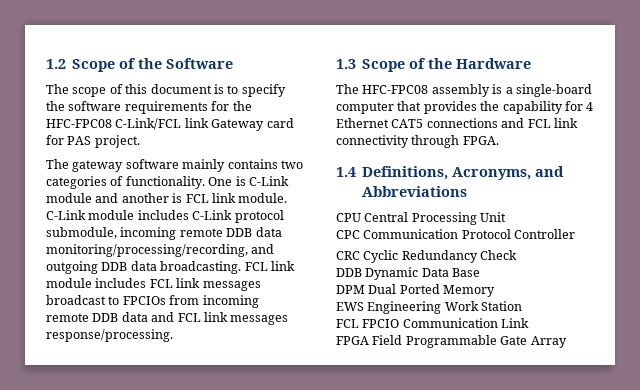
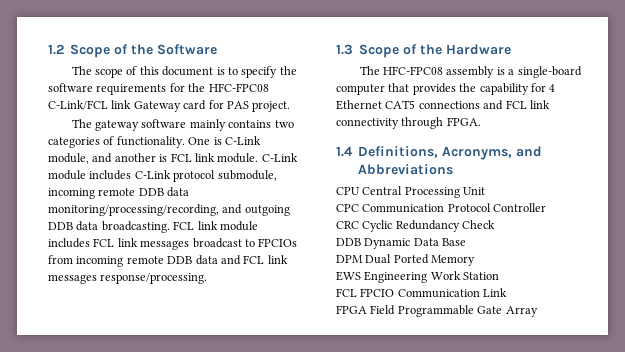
[46,193,92,203] module -> [48,153,89,164] module,

